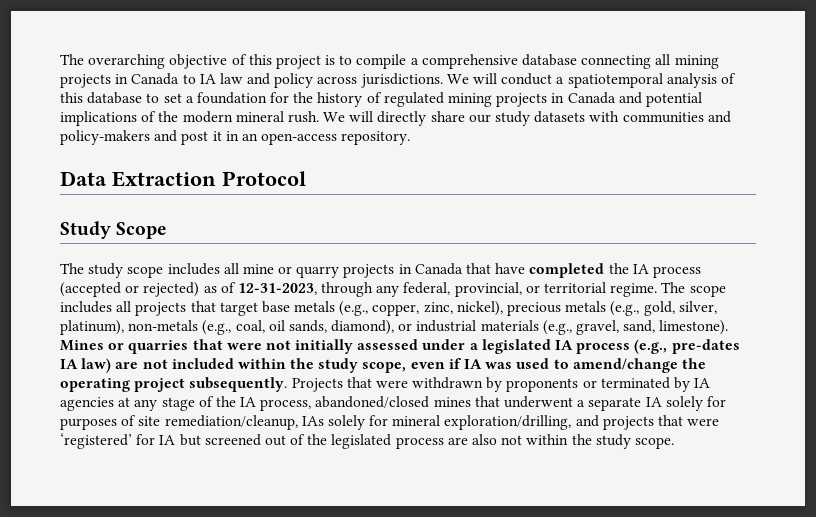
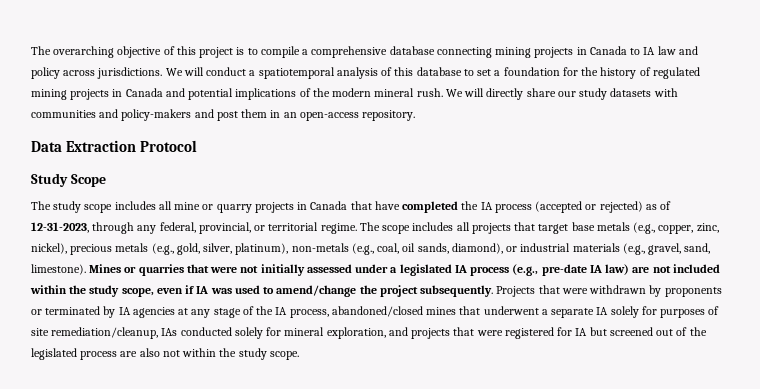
[655,54,671,65] all -> (492, 52) none
[212,131,222,141] it -> [241,109,268,118] them
[671,339,740,354] pre-dates -> [541,264,587,276] pre-date
[60,378,130,392] operating -> (377, 289) none
(324, 421) none -> [180,327,232,336] conducted
[444,415,572,430] exploration/drilling, -> [326,327,386,339] exploration,
[60,433,132,449] ‘registered’ -> [504,327,554,339] registered

